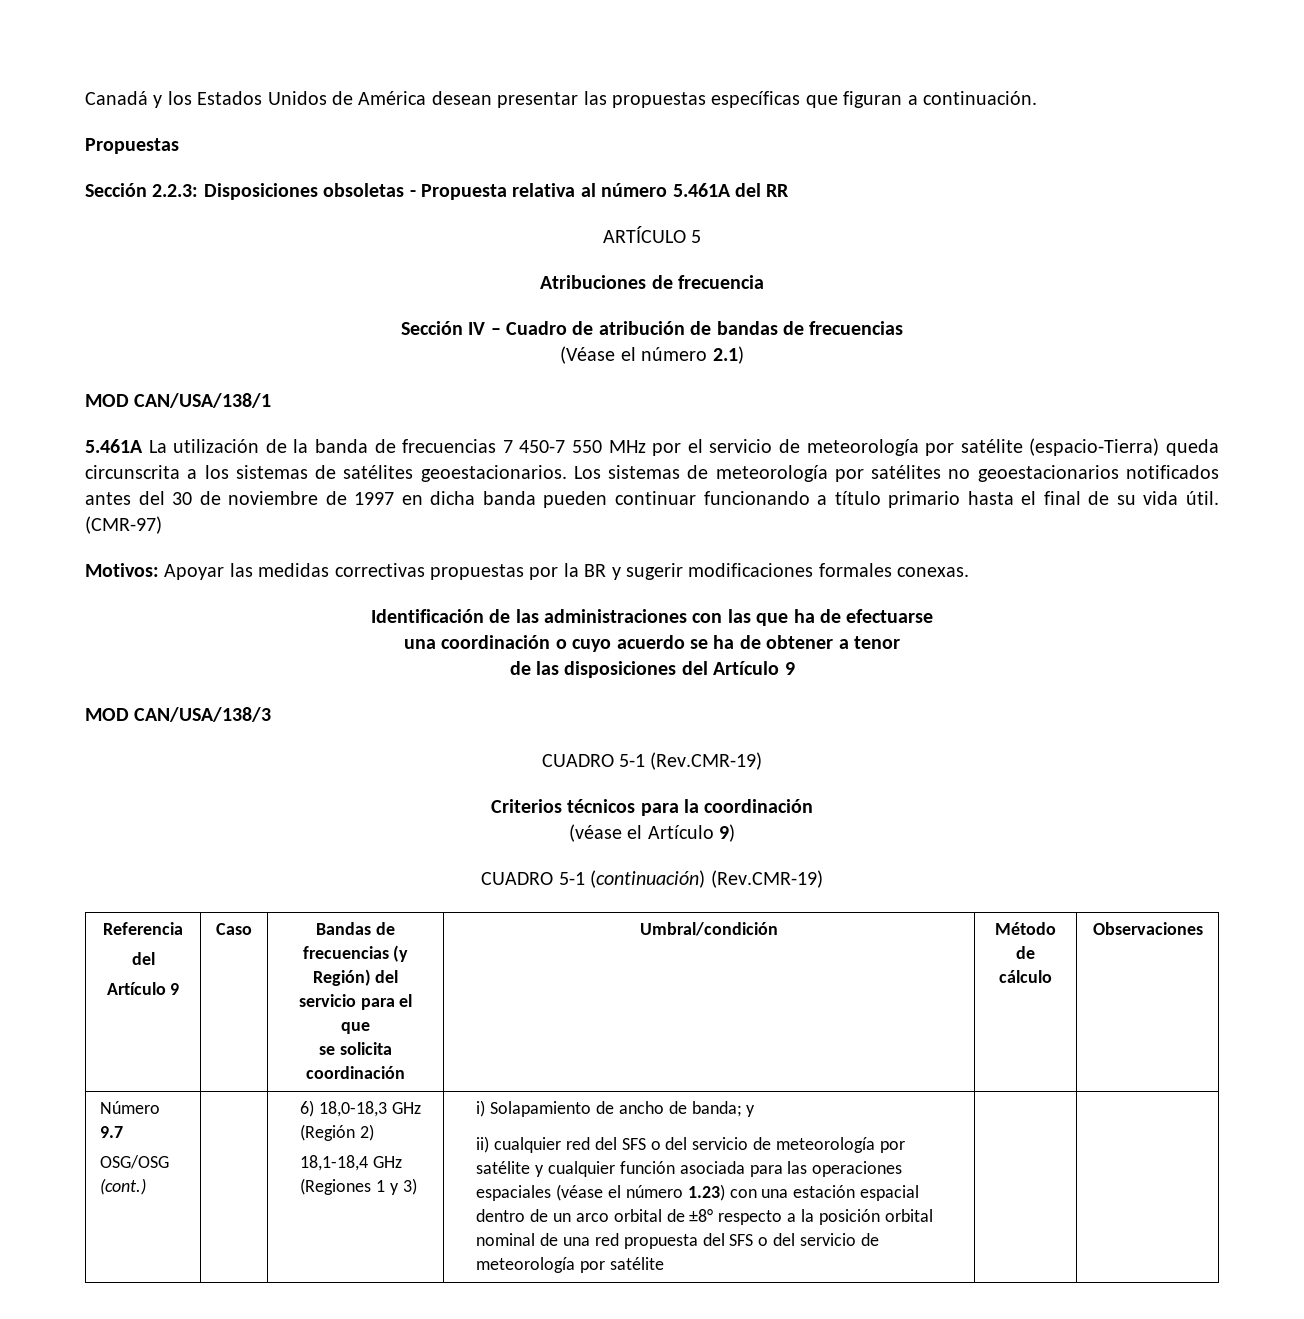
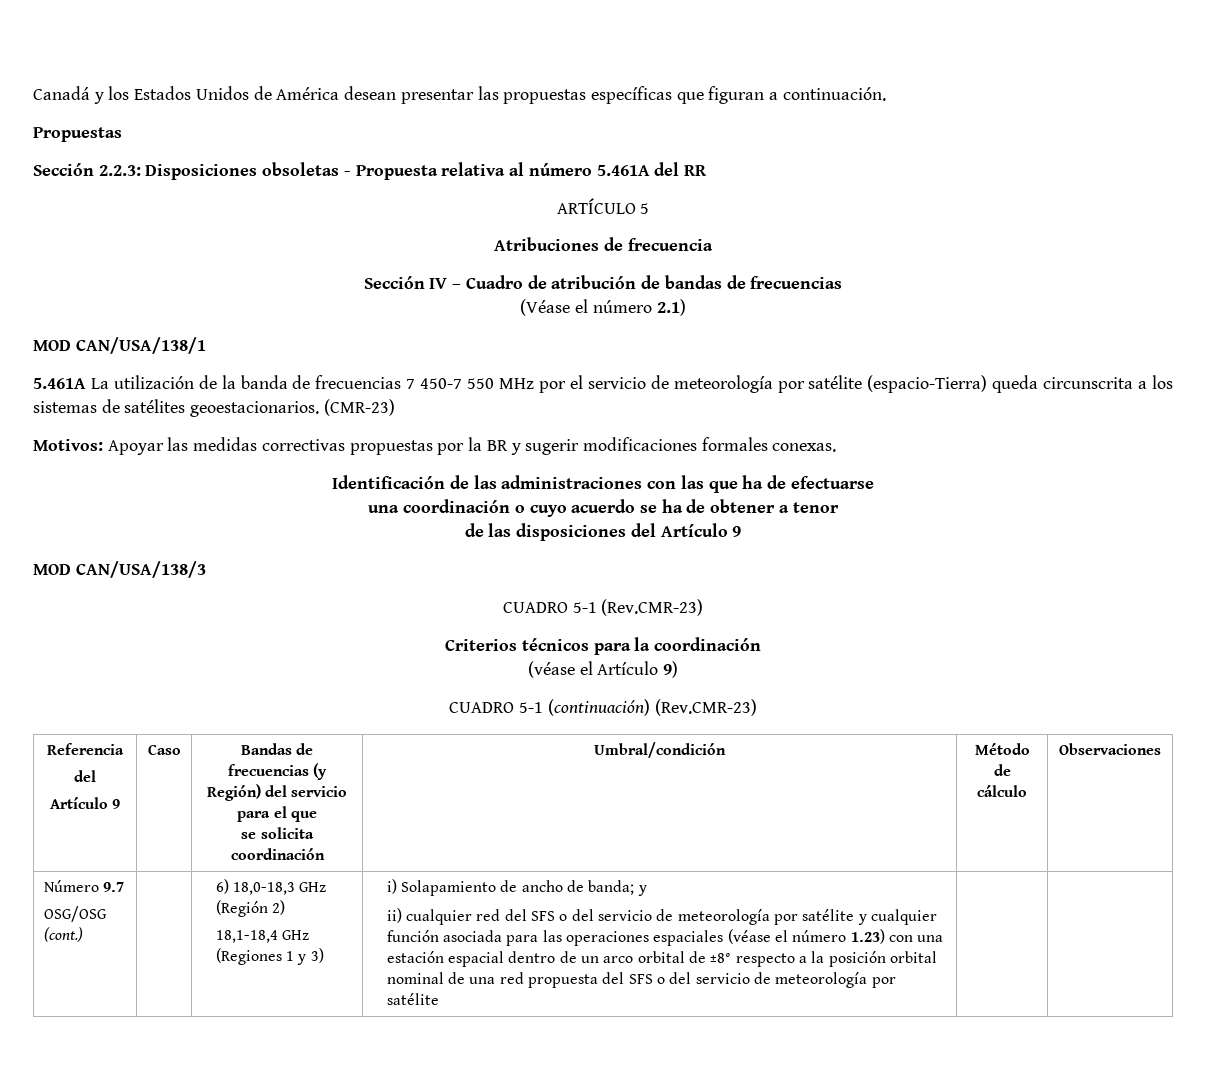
[573,465,1219,482] [85,491,1219,508] [85,516,162,534] Los sistemas de meteorología por satélites no geoestacionarios notificados antes del 30 de noviembre de 1997 en dicha banda pueden continuar funcionando a título primario hasta el final de su vida útil. (CMR-97) -> [323,399,395,416] (CMR-23)
[650,752,763,770] (Rev.CMR-19) -> [601,599,704,616] (Rev.CMR-23)
[710,870,823,888] (Rev.CMR-19) -> [654,699,757,716] (Rev.CMR-23)

